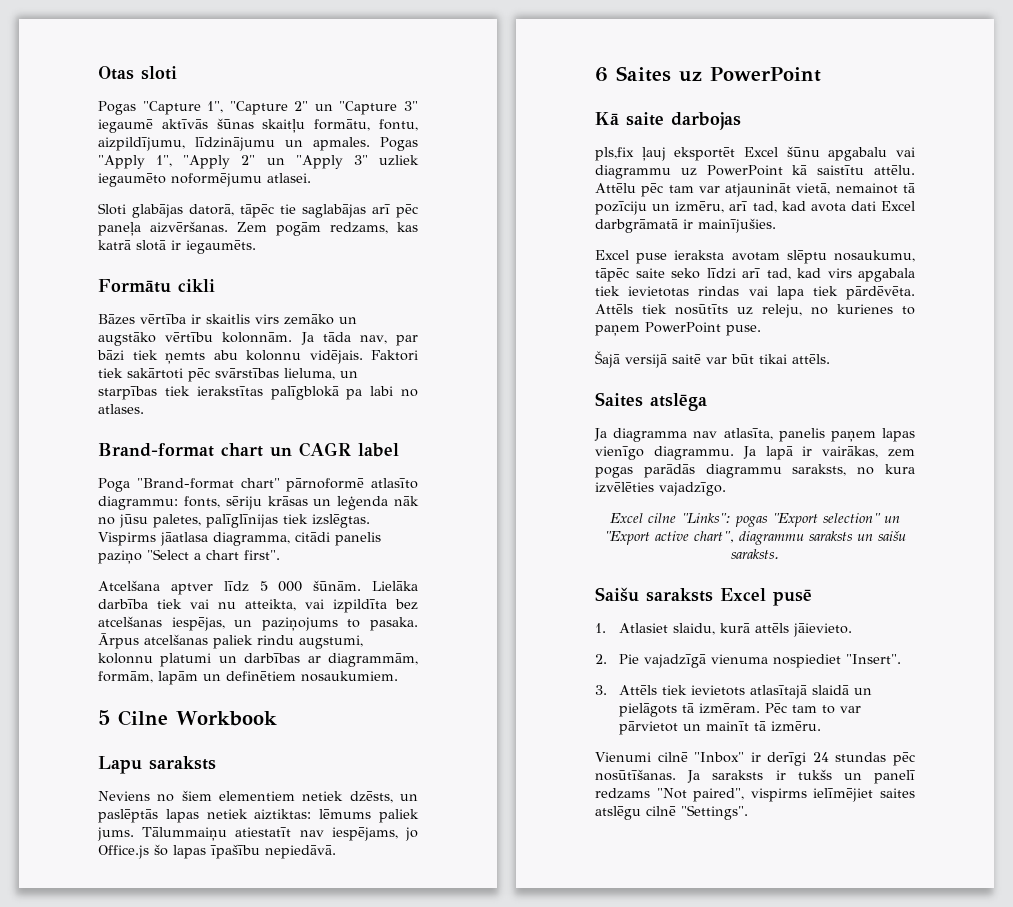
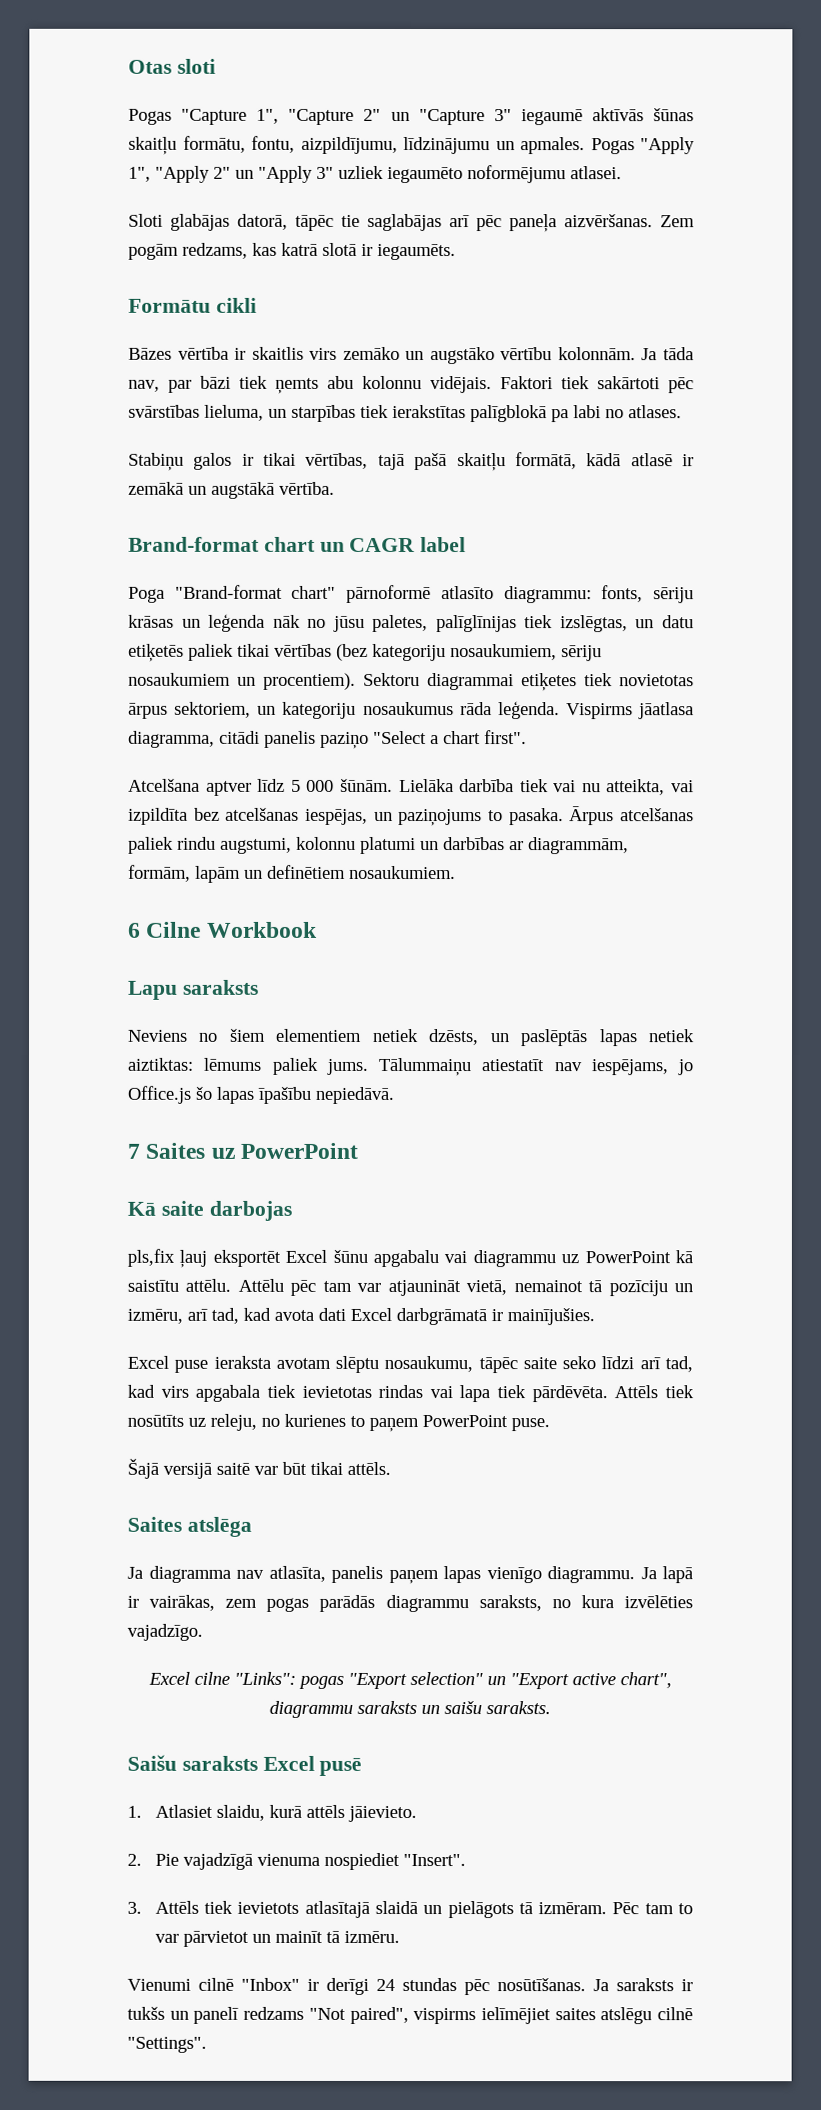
(144, 409) none -> [128,452,695,472] [128,481,335,499] // Stabiņu galos ir tikai vērtības, tajā pašā skaitļu formātā, kādā atlasē ir zemākā un augstākā vērtība.
[312,514,370,528] izslēgtas. -> [559,615,694,633] [128,643,602,662] [128,672,694,692] [128,701,560,720] izslēgtas, un datu etiķetēs paliek tikai vērtības (bez kategoriju nosaukumiem, sēriju nosaukumiem un procentiem). Sektoru diagrammai etiķetes tiek novietotas ārpus sektoriem, un kategoriju nosaukumus rāda leģenda.
[98,710,110,725] 5 -> [128,922,141,938] 6
[595,67,608,82] 6 -> [127,1143,140,1159] 7

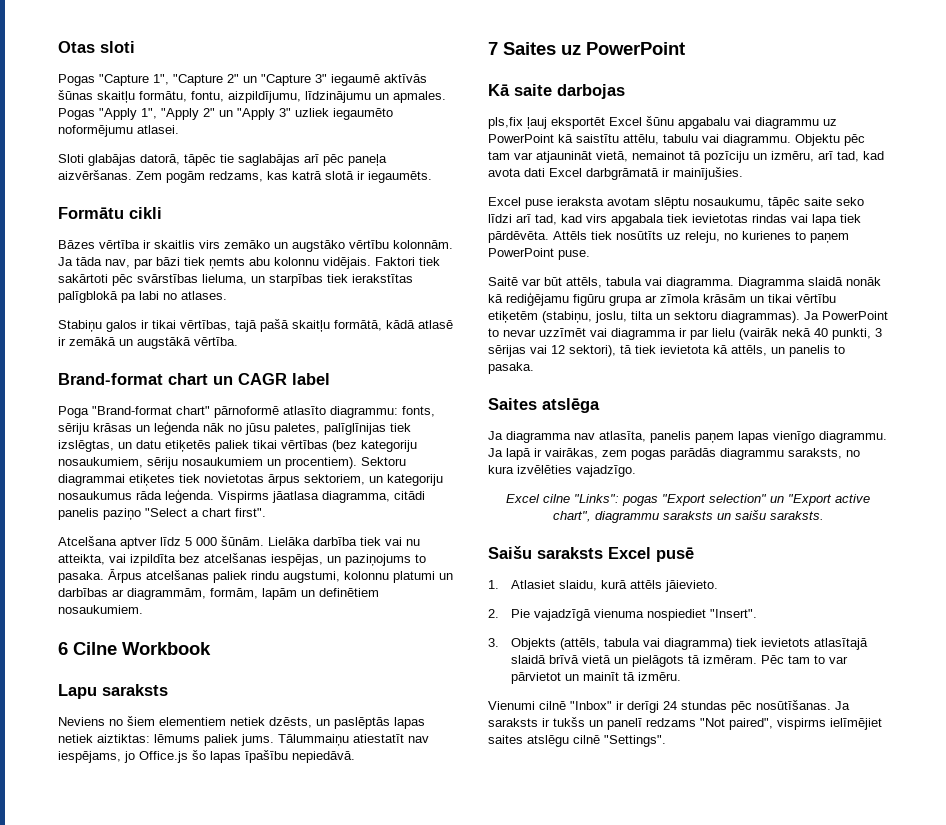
[185,1278,284,1292] attēlu. Attēlu -> [623,134,840,146] attēlu, tabulu vai diagrammu. Objektu
[127,1458,391,1479] Šajā versijā saitē var būt tikai attēls. -> [488,277,881,289] [488,292,836,306] [488,311,888,323] [488,328,882,340] [488,345,845,357] [488,362,534,374] Saitē var būt attēls, tabula vai diagramma. Diagramma slaidā nonāk kā rediģējamu figūru grupa ar zīmola krāsām un tikai vērtību etiķetēm (stabiņu, joslu, tilta un sektoru diagrammas). Ja PowerPoint to nevar uzzīmēt vai diagramma ir par lielu (vairāk nekā 40 punkti, 3 sērijas vai 12 sektori), tā tiek ievietota kā attēls, un panelis to pasaka.
[154,1900,199,1914] Attēls -> [511,638,733,650] Objekts (attēls, tabula vai diagramma)
(418, 1907) none -> [549,655,612,664] brīvā vietā

